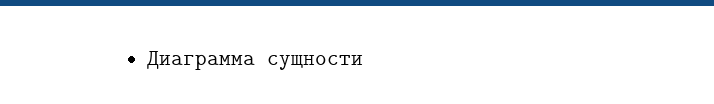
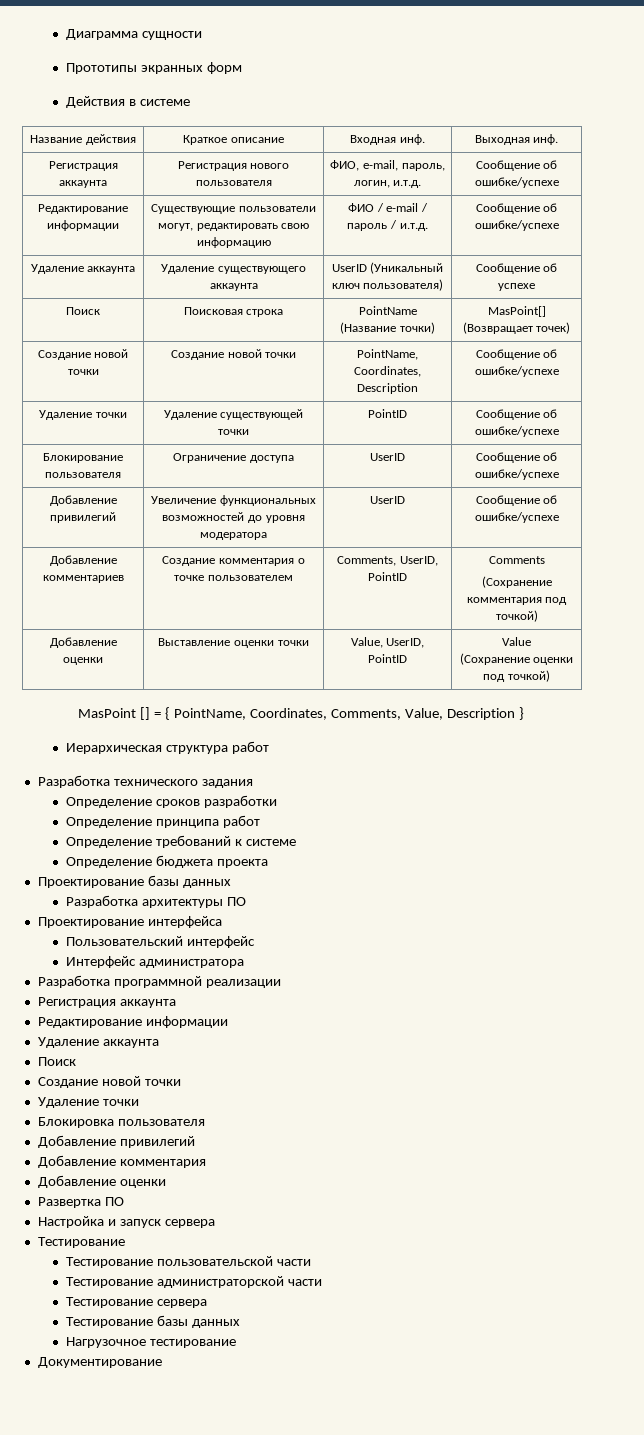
(364, 62) none -> [66,62,242,74] [66,96,190,108] [30,134,136,145] [183,135,284,145] [350,134,425,145] [474,134,559,145] [48,161,118,171] [59,180,107,188] [177,161,290,171] [195,180,272,186] [330,160,445,171] [353,180,422,188] [475,160,558,171] [474,177,559,188] [38,204,128,214] [47,220,119,231] [151,204,316,214] [157,223,310,231] [196,237,271,248] [348,203,428,212] [347,220,428,231] [475,203,558,214] [474,220,559,231] [30,264,136,274] [161,264,306,274] [209,283,258,291] [331,262,444,274] [331,279,444,291] [475,263,558,274] [498,283,535,291] [66,307,100,315] [183,307,284,317] [358,306,417,315] [340,322,435,334] [487,306,546,317] [462,322,571,334] [37,349,129,360] [67,369,99,375] [170,349,297,360] [357,349,418,360] [354,366,421,377] [357,383,418,394] [475,349,558,360] [474,366,559,377] [39,410,127,420] [163,409,304,420] [218,429,249,435] [368,409,407,418] [475,409,558,420] [474,426,559,437] [43,453,123,463] [45,472,121,478] [173,453,294,463] [370,453,405,461] [475,452,558,463] [474,469,559,480] [49,495,117,506] [50,512,116,523] [151,495,316,506] [162,512,305,523] [200,532,267,540] [370,496,405,504] [475,495,558,506] [474,512,559,523] [49,555,117,566] [42,575,124,583] [162,556,305,566] [174,575,293,581] [337,556,438,566] [368,572,407,581] [488,556,545,564] [481,576,552,588] [466,597,568,605] [495,610,538,622] [49,637,117,648] [63,657,103,665] [158,638,309,648] [350,637,425,648] [368,654,407,663] [502,637,531,646] [459,653,574,665] [483,670,550,682] [78,707,524,720] [66,741,269,754] [37,775,253,788] [66,795,277,808] [66,815,260,828] [66,835,296,848] [66,855,268,868] [37,875,231,888] [66,895,246,908] [37,916,222,928] [66,936,256,948] [66,956,245,968] [37,975,281,988] [37,997,176,1008] [37,1016,228,1028] [37,1037,159,1048] [37,1057,76,1066] [37,1076,181,1088] [37,1097,139,1108] [37,1117,205,1128] [37,1135,195,1148] [37,1155,206,1168] [37,1175,166,1188] [37,1197,124,1208] [37,1216,215,1228] [37,1237,125,1248] [66,1256,311,1268] [66,1276,322,1288] [66,1297,208,1308] [66,1315,240,1328] [66,1337,237,1348] [37,1357,162,1368] // Прототипы экранных форм // Действия в системе // Название действия | Краткое описание | Входная инф. | Выходная инф. // Регистрация аккаунта | Регистрация нового пользователя | ФИО, e-mail, пароль, логин, и.т.д. | Сообщение об ошибке/успехе // Редактирование информации | Существующие пользователи могут, редактировать свою информацию | ФИО / e-mail / пароль / и.т.д. | Сообщение об ошибке/успехе // Удаление аккаунта | Удаление существующего аккаунта | UserID (Уникальный ключ пользователя) | Сообщение об успехе // Поиск | Поисковая строка | PointName (Название точки) | MasPoint[] (Возвращает точек) // Создание новой точки | Создание новой точки | PointName, Coordinates, Description | Сообщение об ошибке/успехе // Удаление точки | Удаление существующей точки | PointID | Сообщение об ошибке/успехе // Блокирование пользователя | Ограничение доступа | UserID | Сообщение об ошибке/успехе // Добавление привилегий | Увеличение функциональных возможностей до уровня модератора | UserID | Сообщение об ошибке/успехе // Добавление комментариев | Создание комментария о точке пользователем | Comments, UserID, PointID | Comments // (Сохранение комментария под точкой) // Добавление оценки | Выставление оценки точки | Value, UserID, PointID | Value // (Сохранение оценки под точкой) // MasPoint [] = { PointName, Coordinates, Comments, Value, Description } // Иерархическая структура работ // Разработка технического задания // Определение сроков разработки // Определение принципа работ // Определение требований к системе // Определение бюджета проекта // Проектирование базы данных // Разработка архитектуры ПО // Проектирование интерфейса // Пользовательский интерфейс // Интерфейс администратора // Разработка программной реализации // Регистрация аккаунта // Редактирование информации // Удаление аккаунта // Поиск // Создание новой точки // Удаление точки // Блокировка пользователя // Добавление привилегий // Добавление комментария // Добавление оценки // Развертка ПО // Настройка и запуск сервера // Тестирование // Тестирование пользовательской части // Тестирование администраторской части // Тестирование сервера // Тестирование базы данных // Нагрузочное тестирование // Документирование

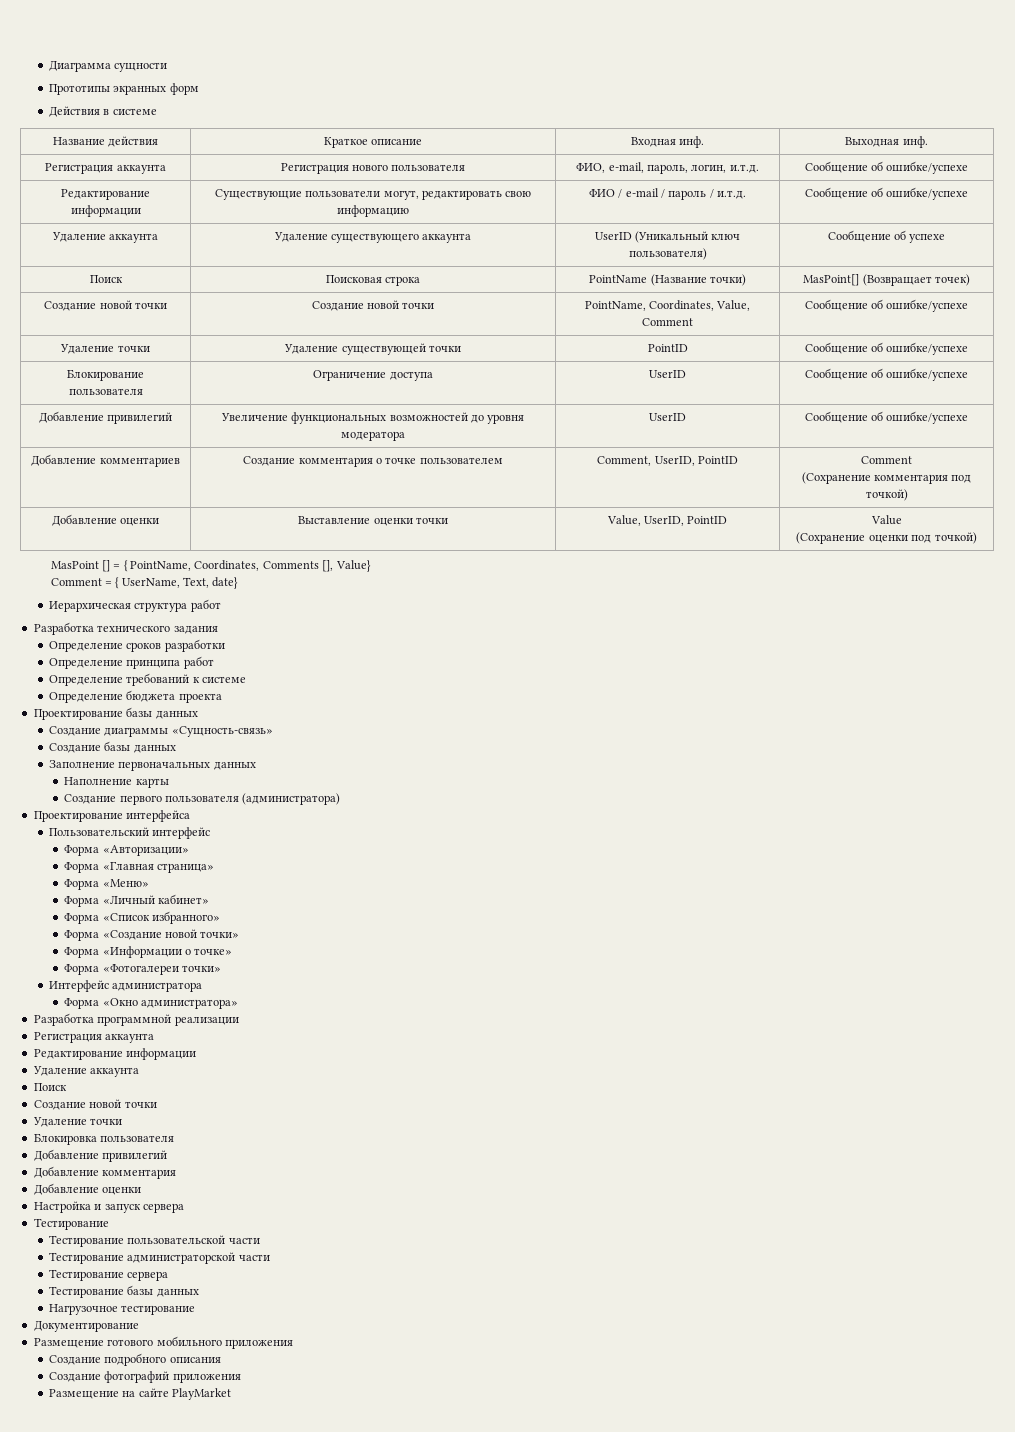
[357,383,418,394] Description -> [716,300,751,311] [642,318,693,326] Value, Comment
[337,556,438,566] [368,572,407,581] [488,556,545,564] Comments, UserID, PointID | Comments -> [597,456,738,466] [861,456,912,464] Comment, UserID, PointID | Comment
[330,707,524,720] Comments, Value, Description } -> [262,560,371,572] [50,577,239,589] Comments [], Value} // Comment = { UserName, Text, date}
[66,895,246,908] [37,916,222,928] [66,936,256,948] Разработка архитектуры ПО // Проектирование интерфейса // Пользовательский интерфейс -> [49,726,273,737] [49,741,176,753] [49,760,256,771] [64,777,169,788] [64,793,341,805] [33,810,191,822] [49,827,211,839] [64,845,189,856] [64,862,215,873] [64,879,149,890] [64,894,210,907] [64,911,221,924] [64,929,240,941] [64,946,233,958] [64,964,222,975] Создание диаграммы «Сущность-связь» // Создание базы данных // Заполнение первоначальных данных // Наполнение карты // Создание первого пользователя (администратора) // Проектирование интерфейса // Пользовательский интерфейс // Форма «Авторизации» // Форма «Главная страница» // Форма «Меню» // Форма «Личный кабинет» // Форма «Список избранного» // Форма «Создание новой точки» // Форма «Информации о точке» // Форма «Фотогалереи точки»
(245, 963) none -> [64,998,239,1009] // Форма «Окно администратора»
[37,1197,124,1208] // Развертка ПО -> (142, 1191) none
(162, 1362) none -> [33,1336,293,1349] [49,1353,221,1366] [49,1371,241,1383] [49,1388,232,1400] // Размещение готового мобильного приложения // Создание подробного описания // Создание фотографий приложения // Размещение на сайте PlayMarket

